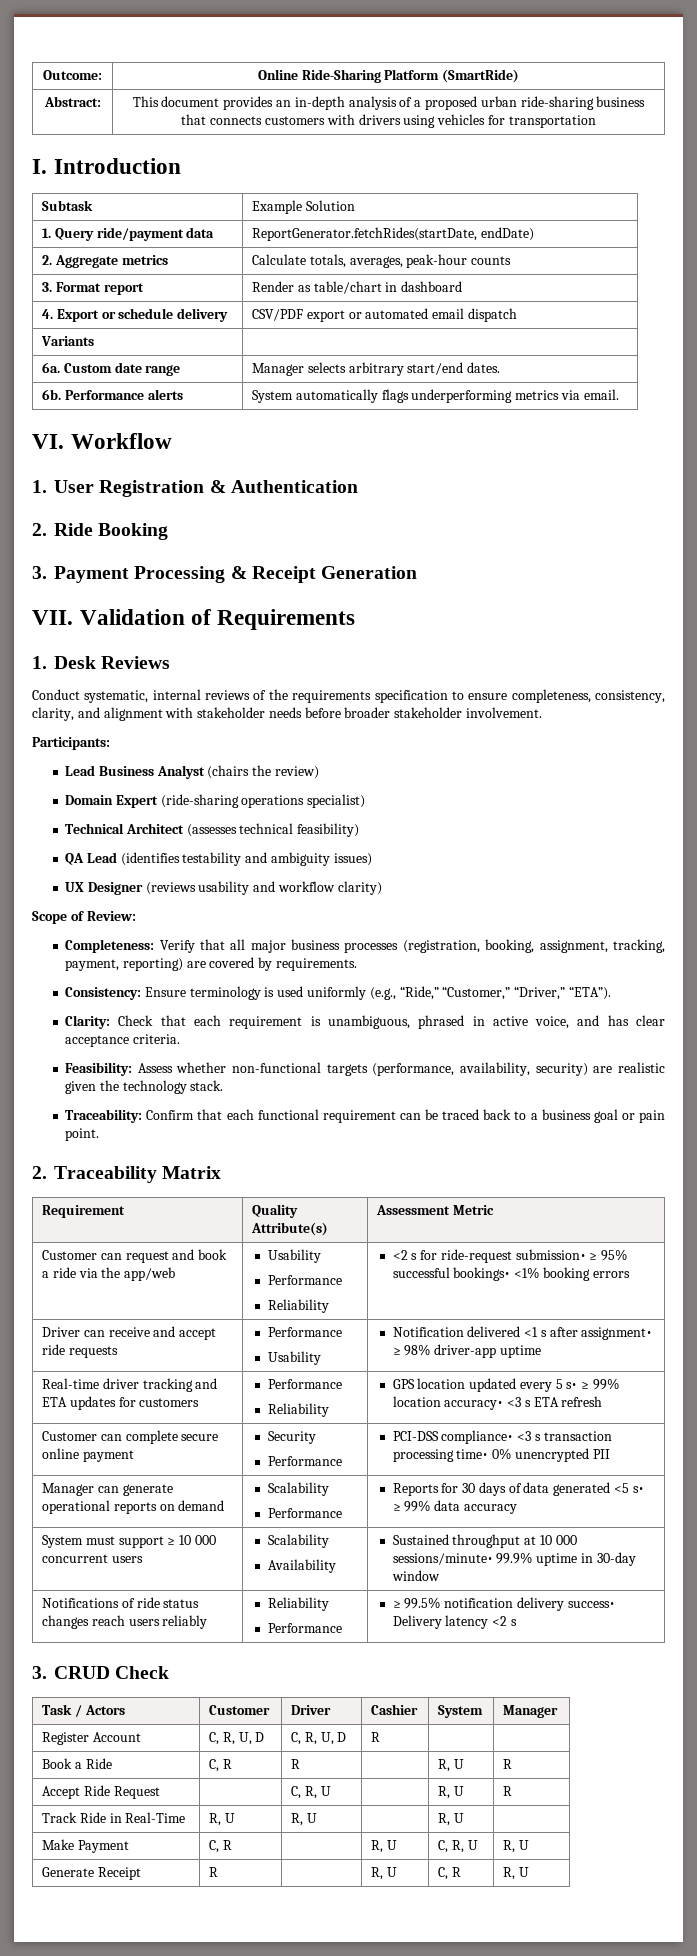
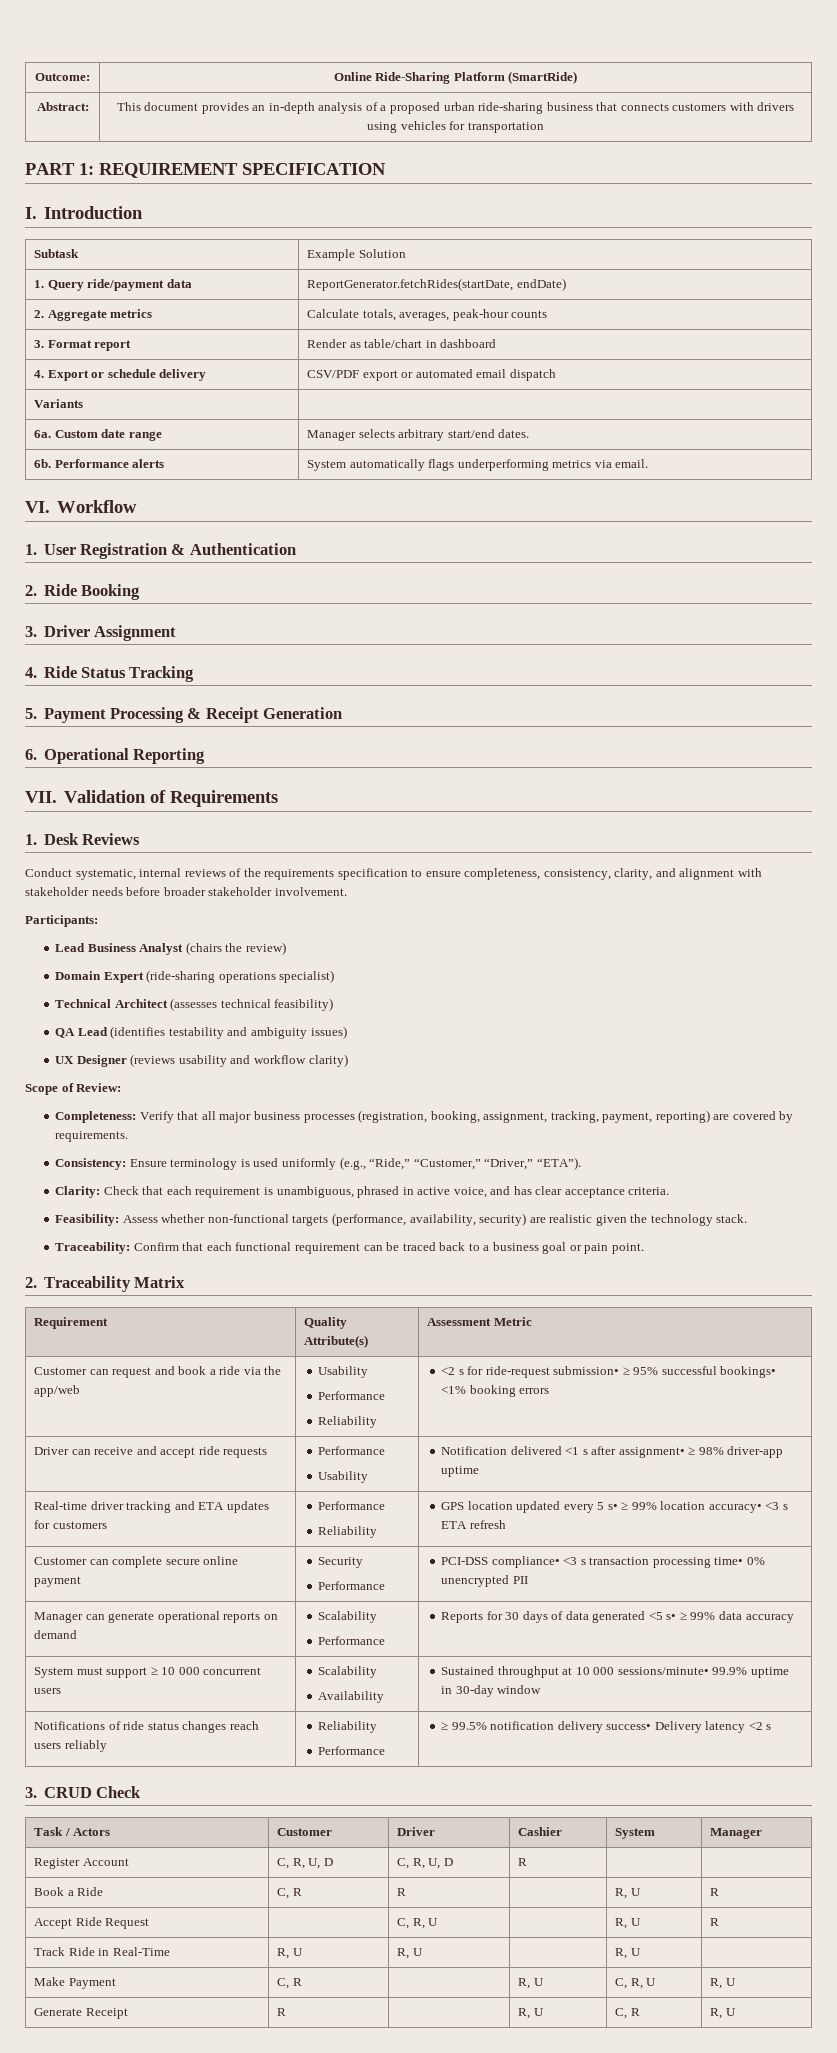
(596, 121) none -> [25,163,386,178] // PART 1: REQUIREMENT SPECIFICATION
(47, 572) none -> [43,625,176,641] [25,666,195,682] [25,708,37,719] Driver Assignment // 4. Ride Status Tracking // 5.
(418, 572) none -> [25,748,205,764] // 6. Operational Reporting

